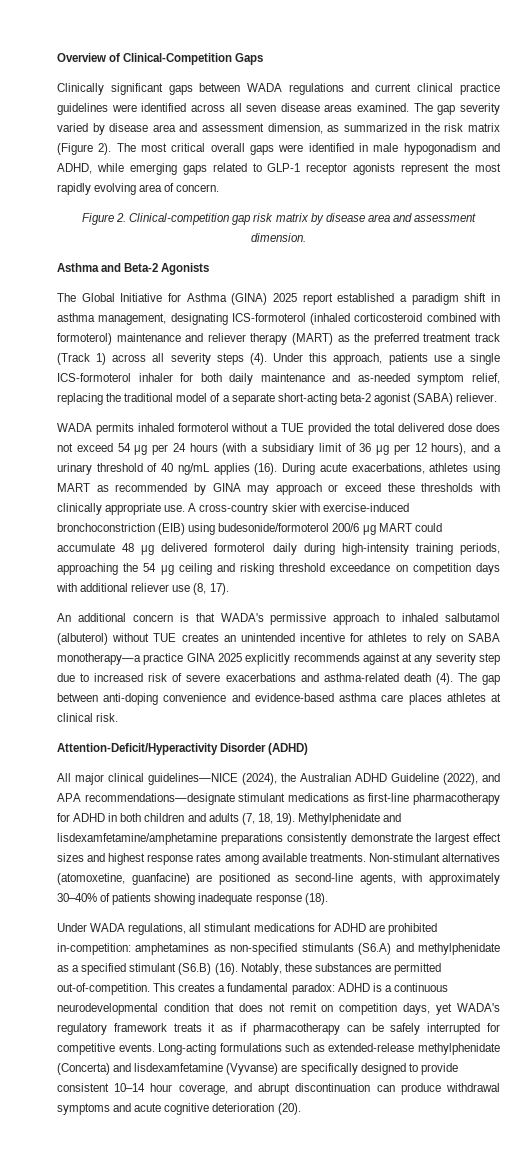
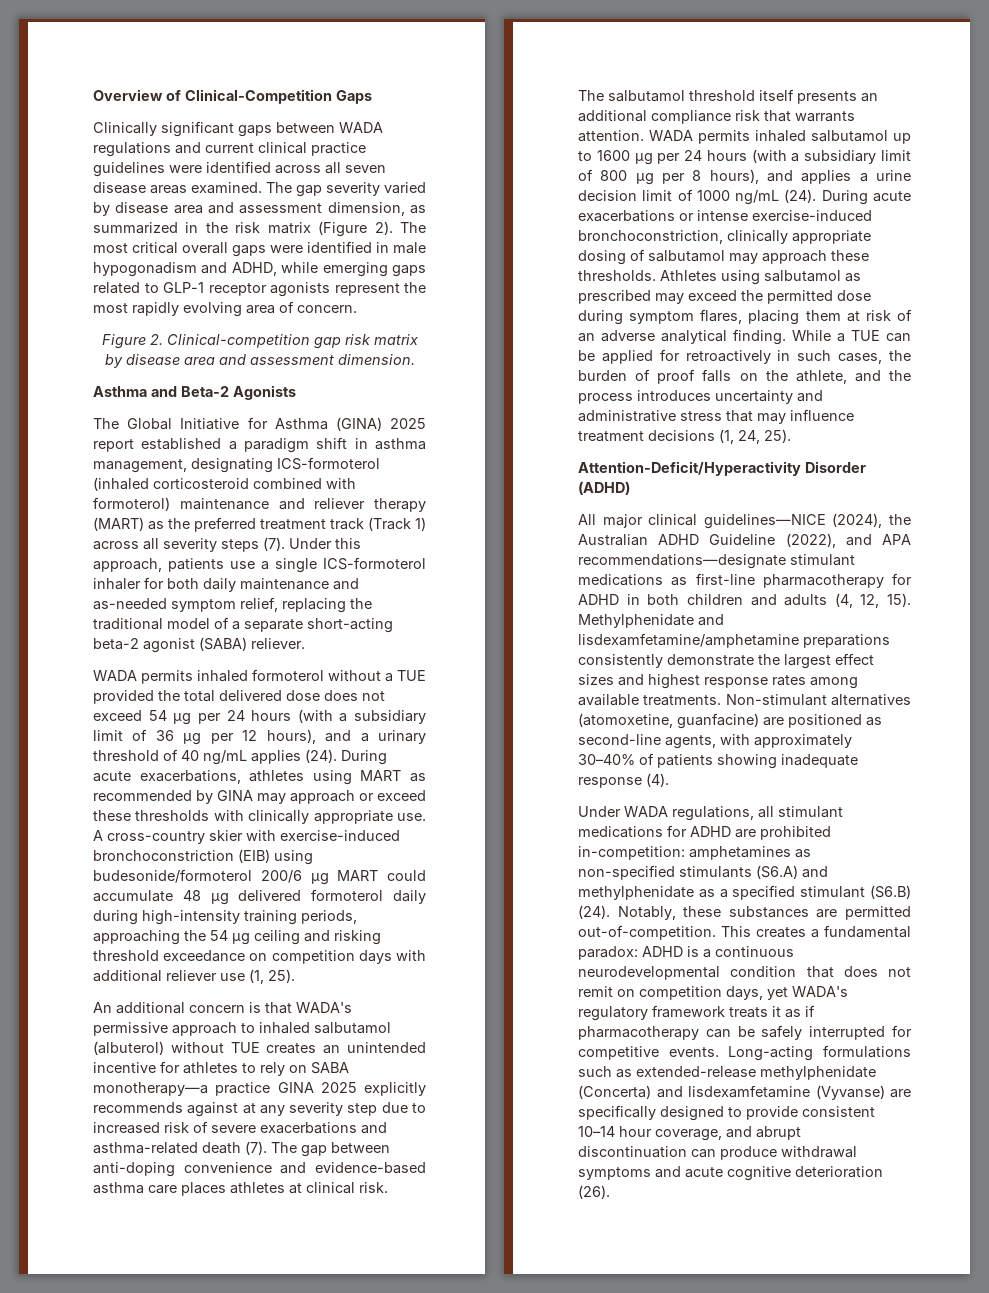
[249,353,267,365] (4). -> [263,537,285,551] (7).
[254,463,278,475] (16). -> [305,749,337,763] (24).
[193,583,229,595] (8, 17). -> [249,969,295,984] (1, 25).
[435,673,453,685] (4). -> [245,1141,267,1155] (7).
(119, 717) none -> [578,89,878,104] [578,110,855,124] [578,130,911,144] [578,149,911,165] [578,169,911,185] [578,189,911,205] [578,210,872,222] [578,230,871,244] [578,249,869,265] [578,270,861,285] [578,290,871,304] [578,309,912,325] [578,329,911,345] [578,349,911,364] [578,369,911,384] [578,390,823,404] [578,409,854,424] [578,429,791,444] // The salbutamol threshold itself presents an additional compliance risk that warrants attention. WADA permits inhaled salbutamol up to 1600 μg per 24 hours (with a subsidiary limit of 800 μg per 8 hours), and applies a urine decision limit of 1000 ng/mL (24). During acute exacerbations or intense exercise-induced bronchoconstriction, clinically appropriate dosing of salbutamol may approach these thresholds. Athletes using salbutamol as prescribed may exceed the permitted dose during symptom flares, placing them at risk of an adverse analytical finding. While a TUE can be applied for retroactively in such cases, the burden of proof falls on the athlete, and the process introduces uncertainty and administrative stress that may influence treatment decisions (1, 24, 25).
[241,813,295,825] (7, 18, 19). -> [834,593,911,608] (4, 12, 15).
[304,893,328,905] (18). -> [646,773,669,787] (4).
[214,963,238,975] (16). -> [578,905,610,919] (24).
[277,1103,301,1115] (20). -> [578,1185,610,1199] (26).

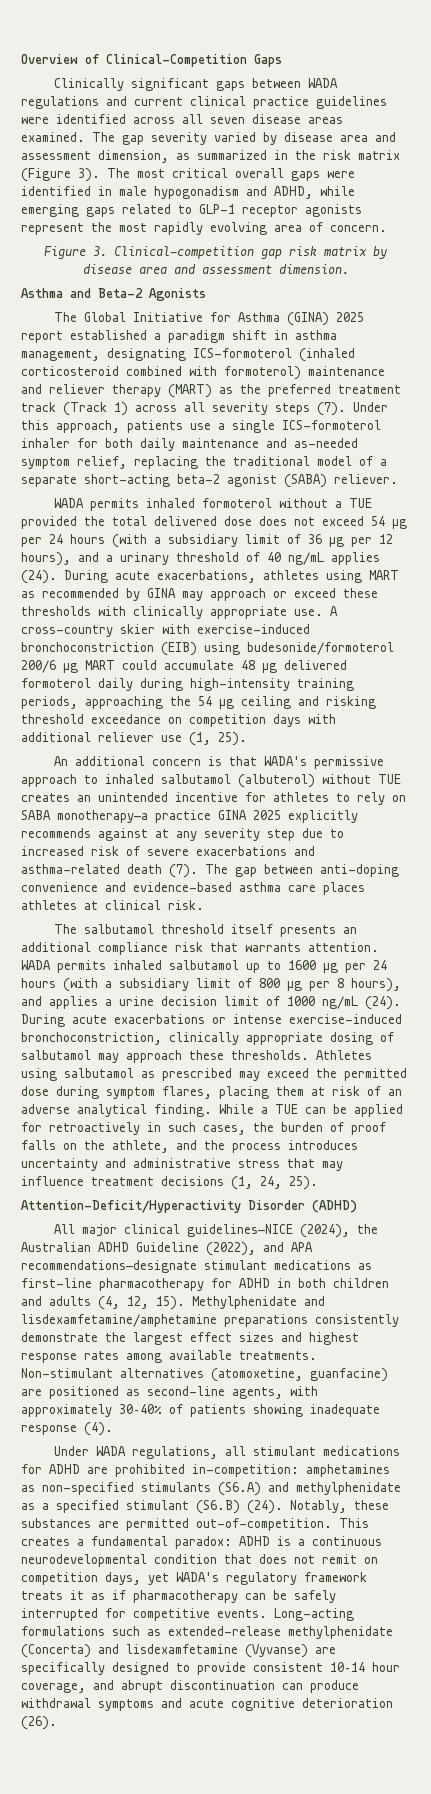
[374,221,393,235] 2). -> [78,168,100,182] 3).
[149,334,163,345] 2. -> [93,246,107,256] 3.

